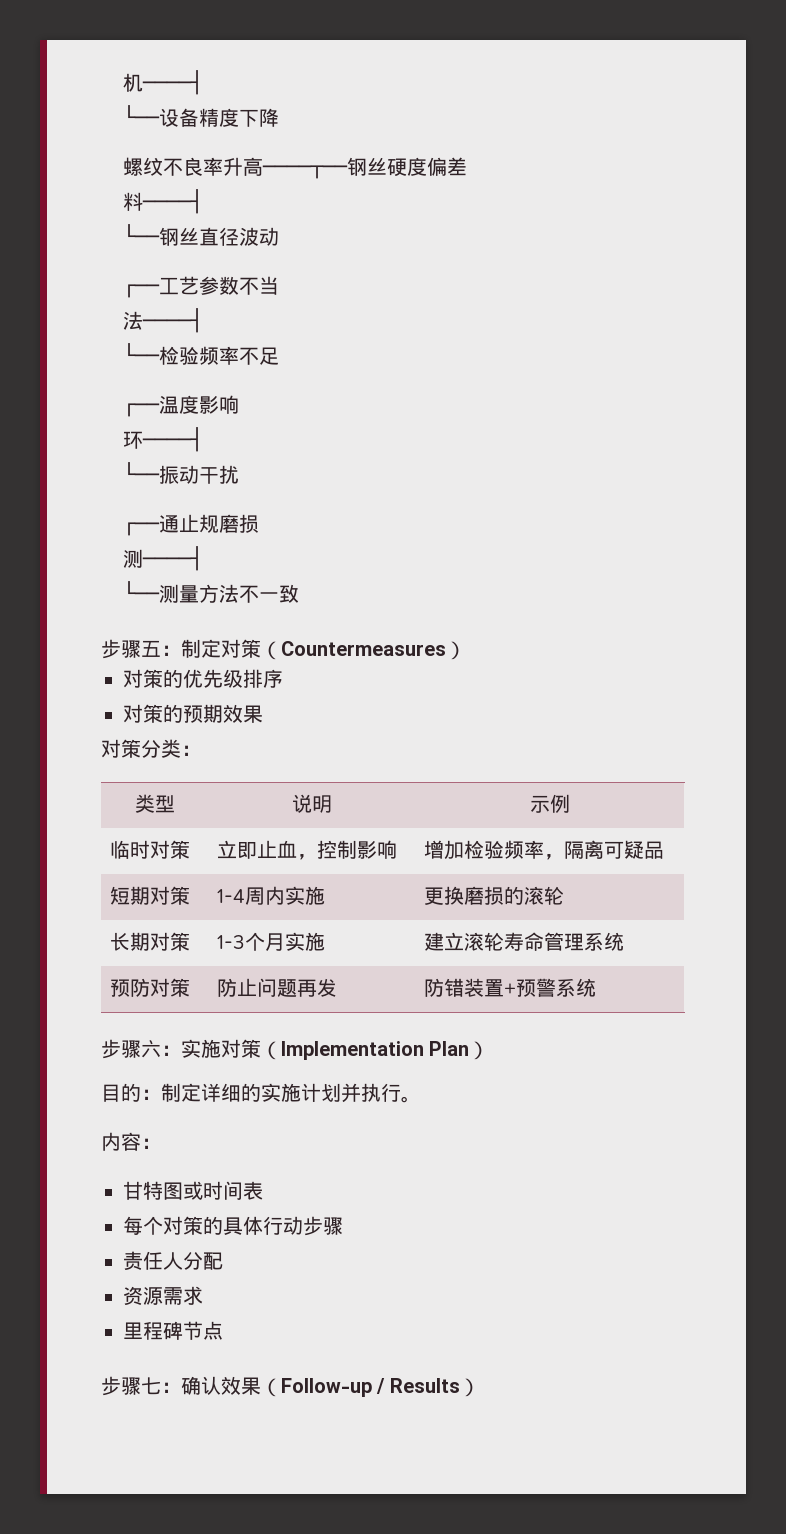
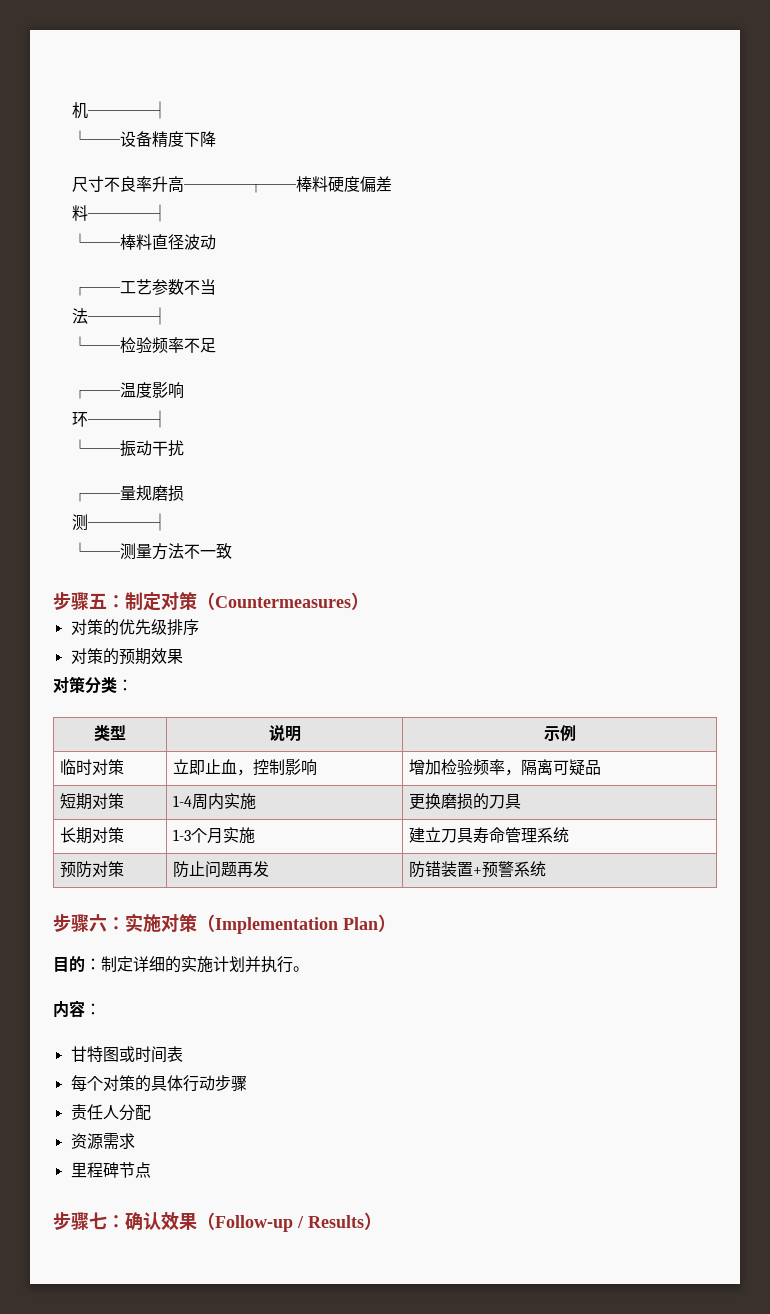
[123,157,164,176] 螺纹 -> [71,176,104,192] 尺寸
[347,157,388,176] 钢丝 -> [295,176,328,192] 棒料
[159,227,200,246] 钢丝 -> [119,234,152,250] 棒料
[159,514,200,533] 通止 -> [119,486,136,500] 量
[524,886,565,905] 滚轮 -> [488,794,521,809] 刀具
[464,932,505,951] 滚轮 -> [440,828,473,843] 刀具

